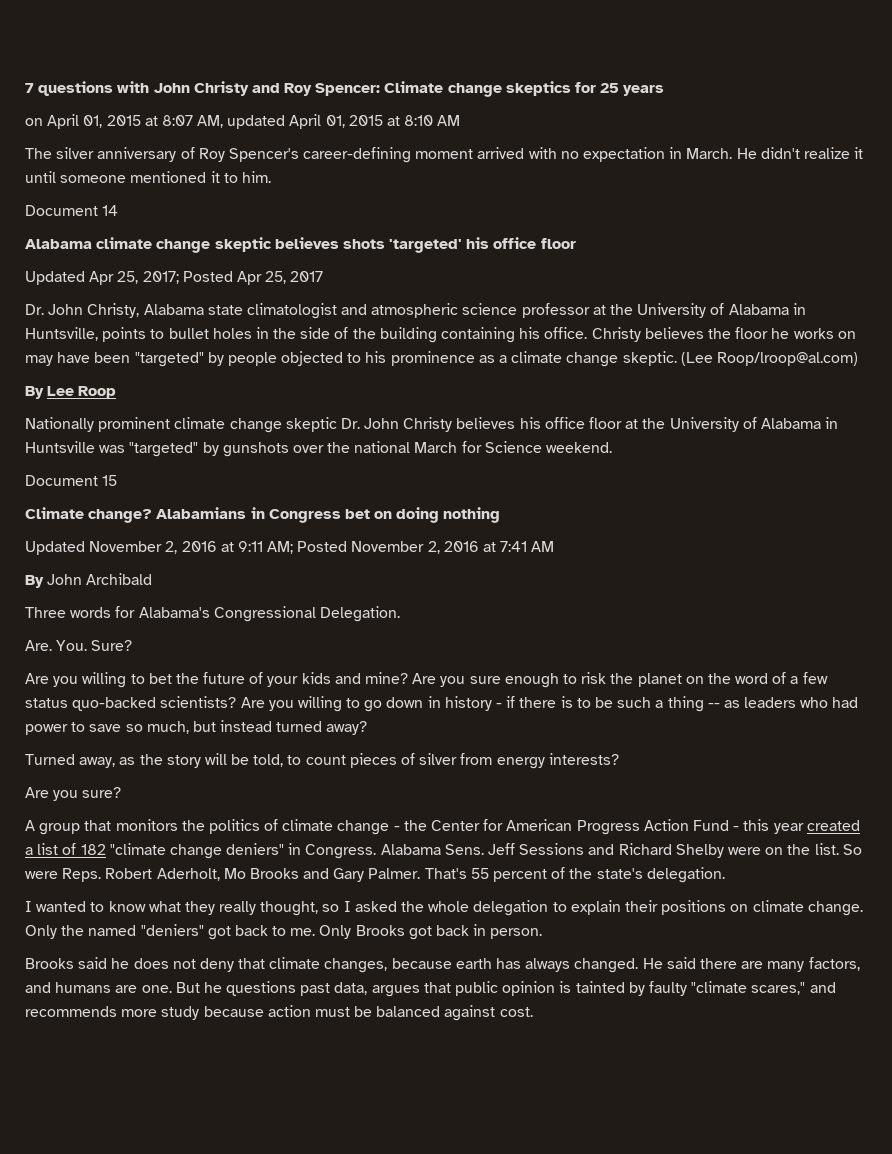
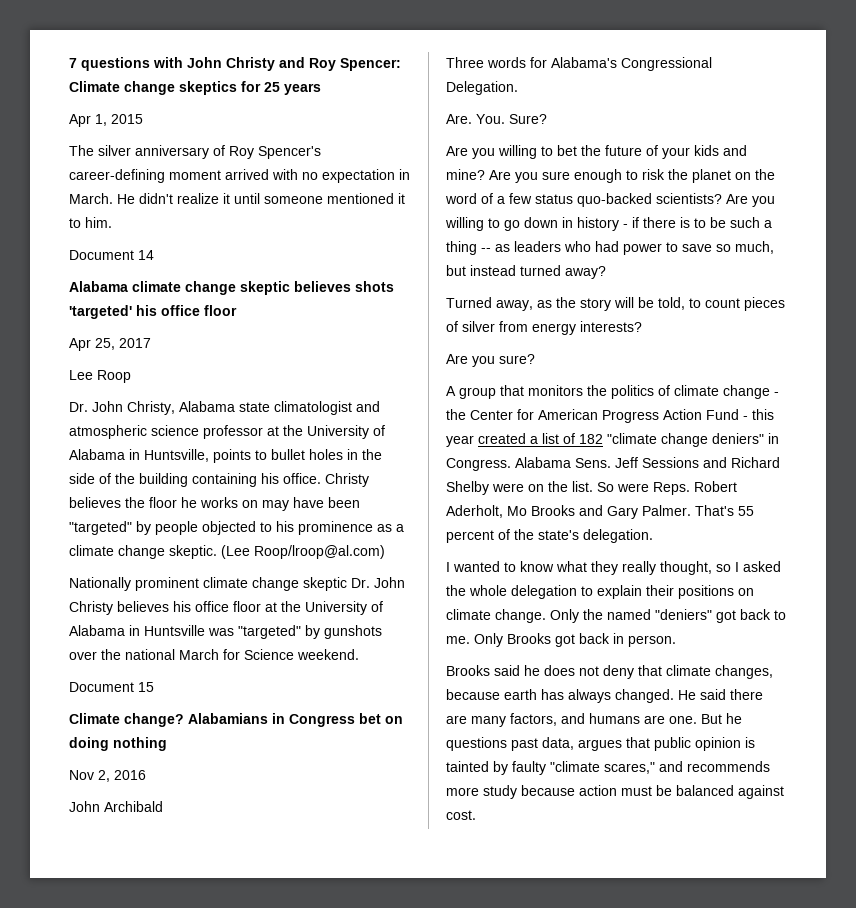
[25,114,461,129] on April 01, 2015 at 8:07 AM, updated April 01, 2015 at 8:10 AM -> [69,114,143,127] Apr 1, 2015
[25,271,233,285] Updated Apr 25, 2017; Posted -> (237, 310) none
(324, 276) none -> [69,370,131,383] // Lee Roop
[25,386,117,399] // By Lee Roop -> (385, 552) none
[25,541,555,555] [25,575,44,588] Updated November 2, 2016 at 9:11 AM; Posted November 2, 2016 at 7:41 AM // By -> [69,770,146,782] Nov 2, 2016 //

